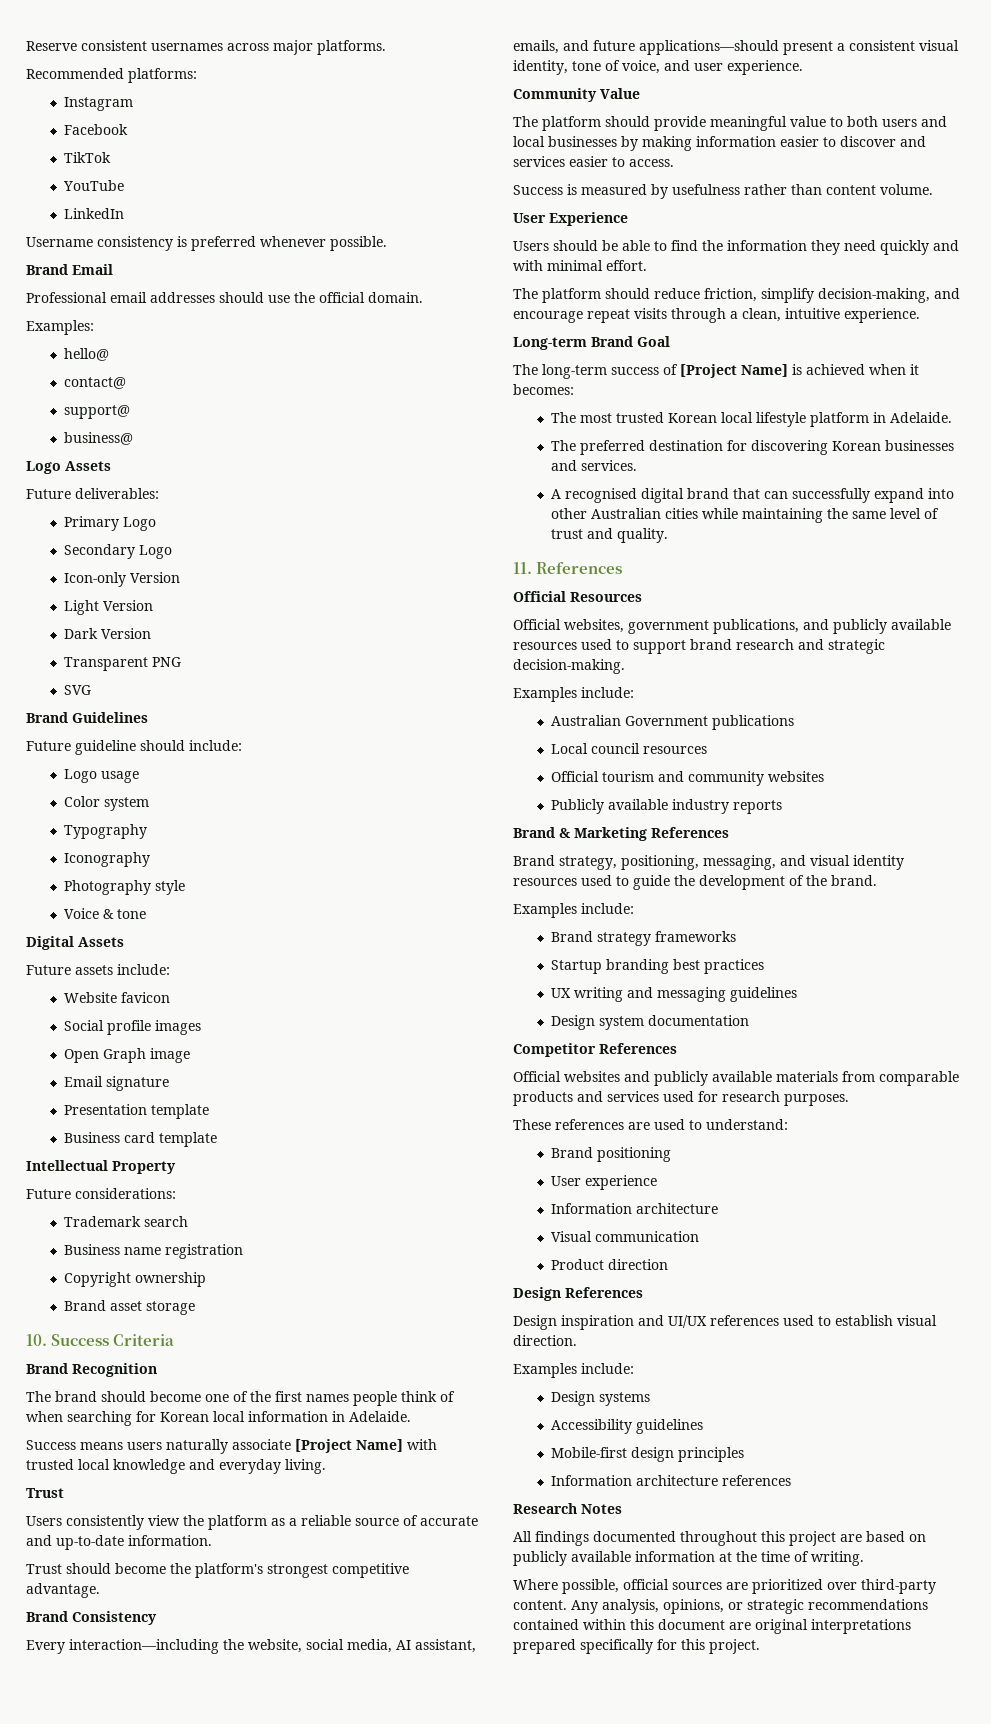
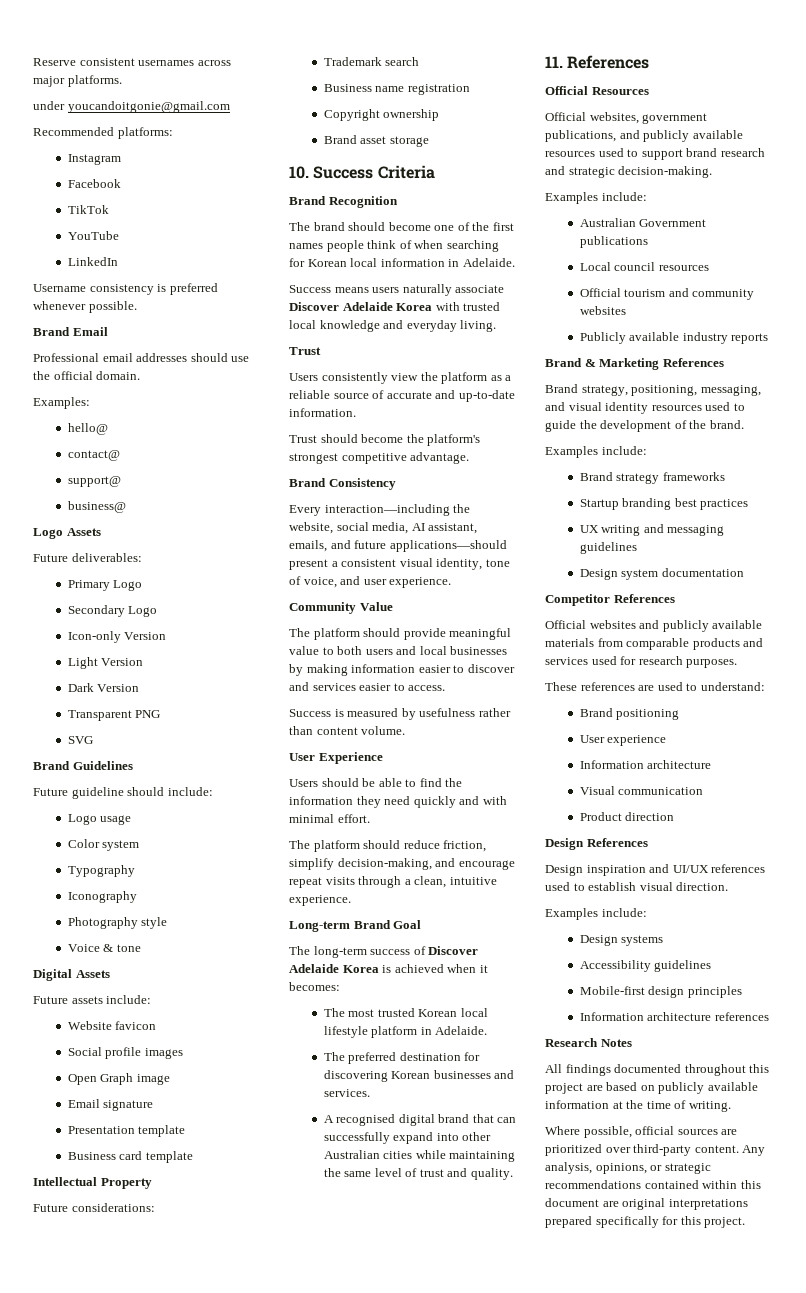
(386, 47) none -> [33,101,230,113] // under youcandoitgonie@gmail.com
[295,1439,403,1453] [Project Name] -> [289,302,433,311] Discover Adelaide Korea
[680,364,788,378] [Project Name] -> [428,946,479,955] [289,964,379,973] Discover Adelaide Korea

